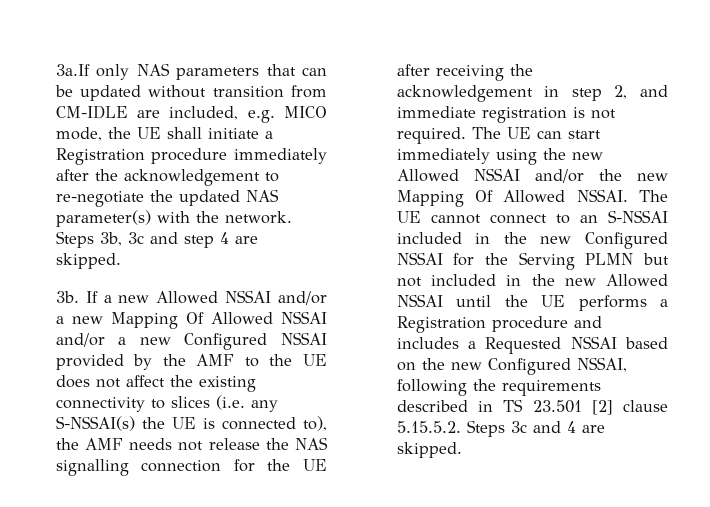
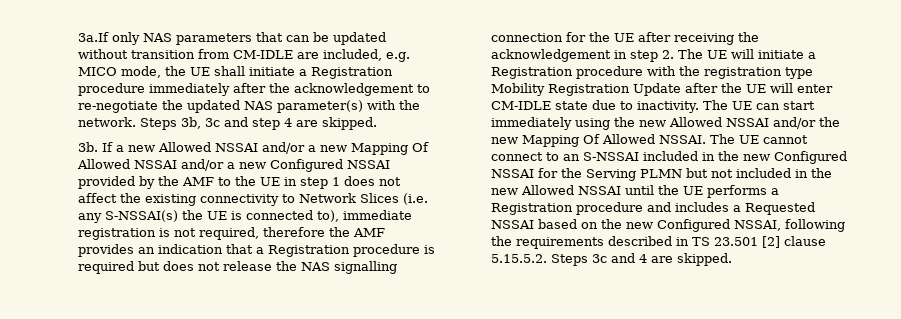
(327, 360) none -> [283,177,340,189] in step 1
[170,396,210,408] slices -> [298,193,399,203] Network Slices
[55,438,173,450] the AMF needs -> [342,210,412,220] [77,227,385,240] [77,244,435,257] [77,261,194,274] immediate registration is not required, therefore the AMF provides an indication that a Registration procedure is required but does
[614,85,668,99] [396,106,616,123] [396,127,466,144] 2, and immediate registration is not required. -> [661,49,816,59] [490,66,813,79] [490,83,833,96] [490,100,700,113] 2. The UE will initiate a Registration procedure with the registration type Mobility Registration Update after the UE will enter CM-IDLE state due to inactivity.

